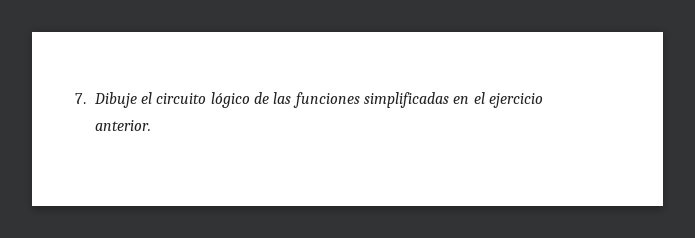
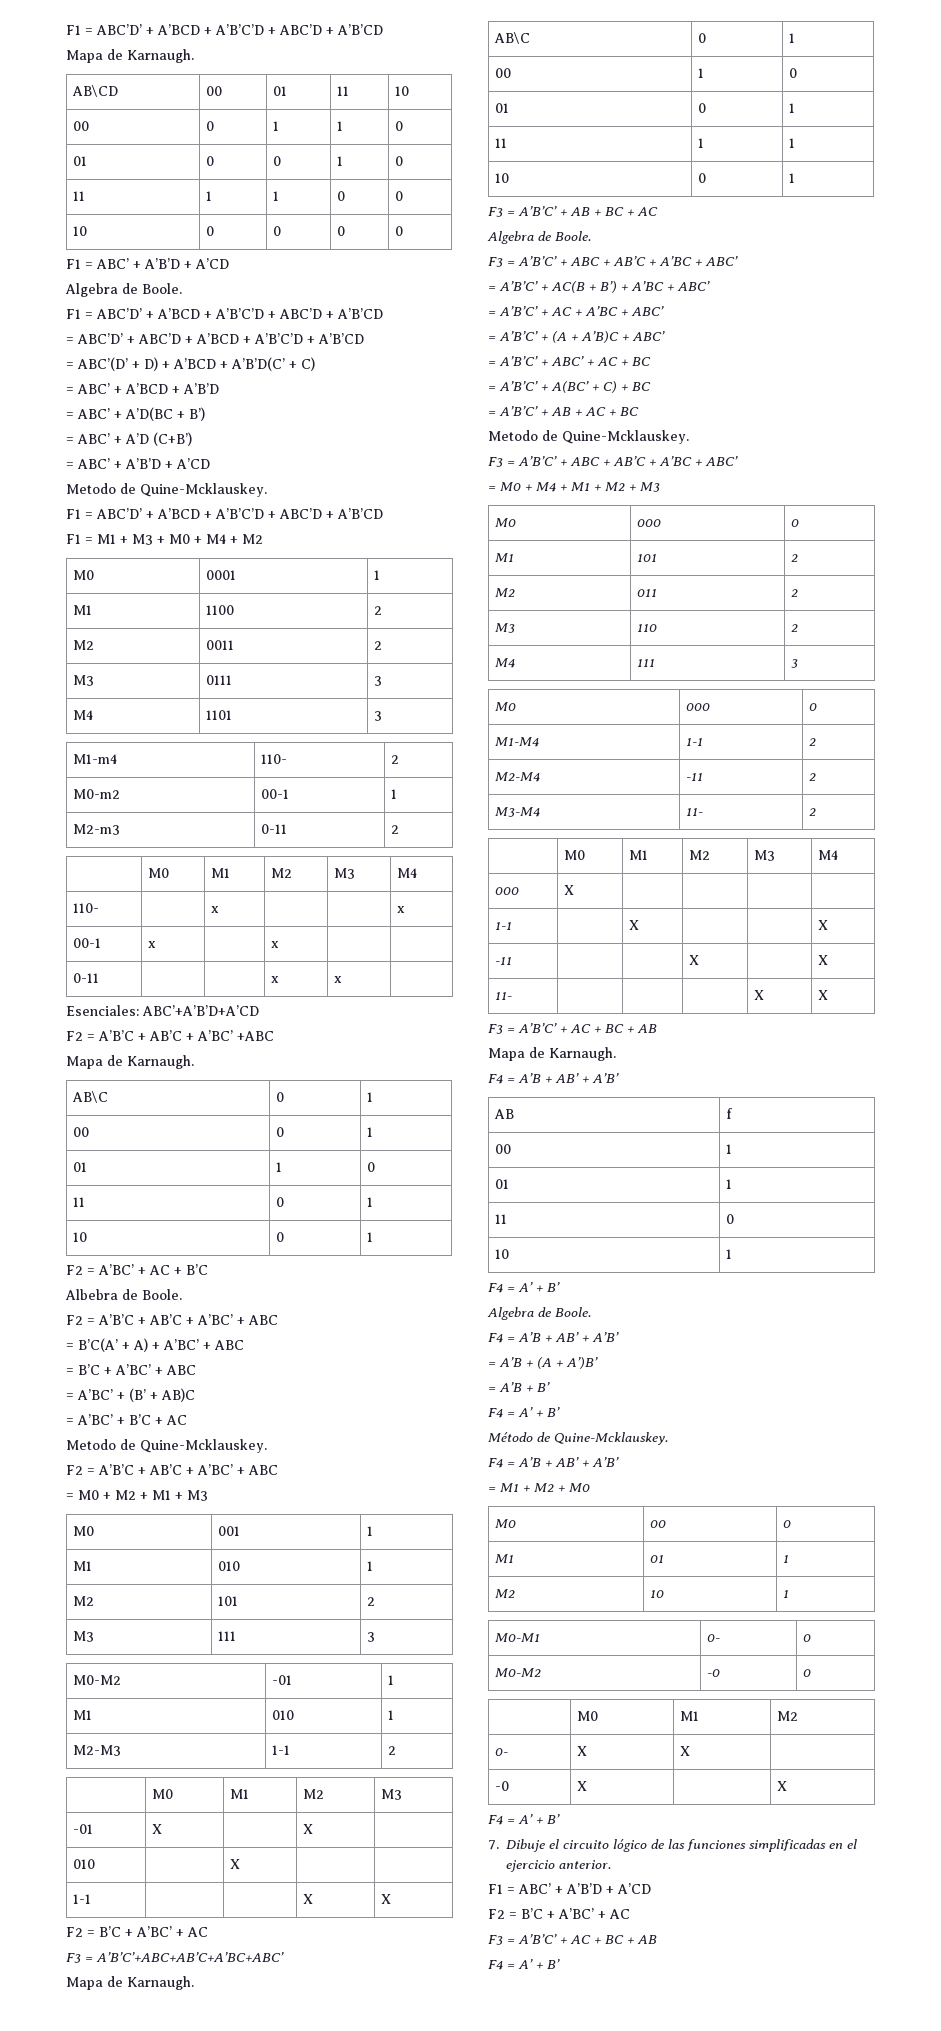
(75, 98) none -> [66,24,383,35] [66,49,194,63] [71,85,118,97] [205,86,222,96] [272,86,287,96] [336,86,349,96] [394,86,409,96] [72,121,89,131] [205,121,214,131] [272,121,279,131] [336,121,343,131] [394,121,403,131] [72,156,87,166] [205,156,214,166] [272,156,281,166] [336,156,343,166] [394,156,403,166] [72,191,85,201] [205,191,212,201] [272,191,279,201] [336,191,345,201] [394,191,403,201] [72,226,87,236] [205,226,214,236] [272,226,281,236] [336,226,345,236] [394,226,403,236] [66,258,229,269] [65,283,182,297] [66,308,383,319] [66,333,364,344] [66,357,315,371] [66,383,219,394] [66,407,205,421] [66,432,192,446] [66,458,210,469] [66,483,267,497] [66,508,383,519] [66,534,263,545] [72,570,94,580] [205,570,236,580] [373,570,380,580] [72,605,92,615] [205,605,234,615] [373,606,382,615] [72,640,94,650] [205,640,234,650] [373,641,382,650] [72,675,94,686] [205,675,232,685] [373,676,382,686] [72,710,93,720] [205,710,232,720] [373,711,382,721] [72,754,117,764] [260,754,287,764] [390,755,399,764] [72,789,120,799] [260,789,289,799] [390,789,397,799] [72,824,120,835] [260,824,287,834] [390,825,399,834] [147,868,169,878] [210,868,230,878] [270,868,292,878] [333,868,355,879] [396,868,417,878] [72,903,99,913] [210,906,219,913] [396,906,405,913] [72,938,101,948] [147,941,156,948] [270,941,279,948] [72,973,99,983] [270,976,279,983] [333,976,342,983] [66,1005,259,1016] [66,1030,274,1041] [66,1055,194,1069] [71,1091,108,1103] [275,1092,284,1102] [366,1092,373,1102] [72,1127,89,1137] [275,1127,284,1137] [366,1127,373,1137] [72,1162,87,1172] [275,1162,282,1172] [366,1162,375,1172] [72,1197,85,1207] [275,1197,284,1207] [366,1197,373,1207] [72,1232,87,1242] [275,1232,284,1242] [366,1232,373,1242] [66,1264,208,1275] [65,1289,182,1300] [66,1314,278,1325] [66,1338,244,1352] [66,1364,196,1375] [66,1388,195,1402] [66,1414,187,1425] [66,1439,267,1453] [66,1464,278,1475] [66,1490,208,1501] [72,1526,94,1536] [217,1526,240,1536] [366,1526,373,1536] [72,1561,92,1571] [217,1561,240,1571] [366,1561,373,1571] [72,1596,94,1606] [217,1596,238,1606] [366,1597,375,1606] [72,1631,94,1642] [217,1631,236,1641] [366,1632,375,1642] [72,1675,121,1685] [271,1675,292,1685] [387,1675,394,1685] [72,1710,92,1720] [271,1710,294,1720] [387,1710,394,1720] [72,1745,121,1756] [271,1745,290,1755] [387,1746,396,1755] [151,1789,173,1799] [229,1789,249,1799] [302,1789,324,1799] [380,1789,402,1800] [72,1824,93,1834] [151,1824,162,1834] [302,1824,313,1834] [72,1859,95,1869] [229,1859,240,1869] [72,1894,91,1904] [302,1894,313,1904] [380,1894,391,1904] [66,1926,208,1937] [66,1952,284,1963] [66,1976,194,1990] [493,32,530,44] [697,33,706,43] [788,33,795,43] [494,68,511,78] [697,68,704,78] [788,68,797,78] [494,103,509,113] [697,103,706,113] [788,103,795,113] [494,138,507,148] [697,138,704,148] [788,138,795,148] [494,173,509,183] [697,173,706,183] [788,173,795,183] [488,206,658,217] [487,231,591,244] [488,256,738,267] [488,281,710,293] [488,306,664,316] [488,331,665,343] [488,356,651,366] [488,381,651,393] [488,406,639,416] [488,430,689,444] [488,456,738,467] [488,482,660,492] [494,518,516,527] [636,519,661,527] [790,519,799,527] [494,553,514,562] [636,554,657,562] [790,554,798,562] [494,588,515,597] [636,589,657,597] [790,589,798,597] [494,623,515,633] [636,624,657,632] [790,624,798,632] [494,658,515,668] [636,659,655,667] [790,659,798,668] [494,702,516,711] [685,703,710,711] [808,703,817,711] [494,737,539,747] [685,738,703,746] [808,738,816,746] [494,772,540,782] [685,773,703,781] [808,773,816,781] [494,807,540,817] [685,808,703,816] [808,808,816,816] [563,850,585,860] [628,850,648,860] [688,850,710,860] [753,850,775,861] [817,850,838,860] [494,887,519,895] [563,885,574,895] [494,922,512,930] [628,920,639,930] [817,920,828,930] [494,957,512,965] [688,955,699,965] [817,955,828,965] [494,992,512,1000] [753,990,764,1000] [817,990,828,1000] [488,1023,657,1034] [488,1047,616,1061] [488,1073,619,1084] [493,1109,514,1119] [725,1108,732,1119] [494,1144,511,1154] [725,1144,732,1154] [494,1179,509,1189] [725,1179,732,1189] [494,1214,507,1224] [725,1214,734,1224] [494,1249,509,1259] [725,1249,732,1259] [488,1282,560,1293] [487,1307,591,1320] [488,1332,619,1343] [488,1357,598,1369] [488,1382,550,1392] [488,1407,560,1418] [488,1432,668,1445] [488,1457,619,1468] [488,1483,590,1492] [494,1519,516,1528] [649,1520,666,1528] [782,1520,791,1528] [494,1554,514,1563] [649,1555,664,1563] [782,1555,789,1563] [494,1589,515,1598] [649,1590,664,1598] [782,1590,789,1598] [494,1633,540,1642] [706,1634,720,1642] [802,1634,811,1642] [494,1668,541,1677] [706,1669,720,1677] [802,1669,811,1677] [576,1711,598,1721] [679,1711,699,1721] [776,1711,798,1721] [494,1748,508,1756] [576,1746,587,1756] [679,1746,690,1756] [494,1781,509,1791] [576,1781,587,1791] [776,1781,787,1791] [488,1814,560,1825] F1 = ABC’D’ + A’BCD + A’B’C’D + ABC’D + A’B’CD // Mapa de Karnaugh. // AB\CD | 00 | 01 | 11 | 10 // 00 | 0 | 1 | 1 | 0 // 01 | 0 | 0 | 1 | 0 // 11 | 1 | 1 | 0 | 0 // 10 | 0 | 0 | 0 | 0 // F1 = ABC’ + A’B’D + A’CD // Algebra de Boole. // F1 = ABC’D’ + A’BCD + A’B’C’D + ABC’D + A’B’CD // = ABC’D’ + ABC’D + A’BCD + A’B’C’D + A’B’CD // = ABC’(D’ + D) + A’BCD + A’B’D(C’ + C) // = ABC’ + A’BCD + A’B’D // = ABC’ + A’D(BC + B’) // = ABC’ + A’D (C+B’) // = ABC’ + A’B’D + A’CD // Metodo de Quine-Mcklauskey. // F1 = ABC’D’ + A’BCD + A’B’C’D + ABC’D + A’B’CD // F1 = M1 + M3 + M0 + M4 + M2 // M0 | 0001 | 1 // M1 | 1100 | 2 // M2 | 0011 | 2 // M3 | 0111 | 3 // M4 | 1101 | 3 // M1-m4 | 110- | 2 // M0-m2 | 00-1 | 1 // M2-m3 | 0-11 | 2 // | M0 | M1 | M2 | M3 | M4 // 110- | | x | | | x // 00-1 | x | | x | | // 0-11 | | | x | x | // Esenciales: ABC’+A’B’D+A’CD // F2 = A’B’C + AB’C + A’BC’ +ABC // Mapa de Karnaugh. // AB\C | 0 | 1 // 00 | 0 | 1 // 01 | 1 | 0 // 11 | 0 | 1 // 10 | 0 | 1 // F2 = A’BC’ + AC + B’C // Albebra de Boole. // F2 = A’B’C + AB’C + A’BC’ + ABC // = B’C(A’ + A) + A’BC’ + ABC // = B’C + A’BC’ + ABC // = A’BC’ + (B’ + AB)C // = A’BC’ + B’C + AC // Metodo de Quine-Mcklauskey. // F2 = A’B’C + AB’C + A’BC’ + ABC // = M0 + M2 + M1 + M3 // M0 | 001 | 1 // M1 | 010 | 1 // M2 | 101 | 2 // M3 | 111 | 3 // M0-M2 | -01 | 1 // M1 | 010 | 1 // M2-M3 | 1-1 | 2 // | M0 | M1 | M2 | M3 // -01 | X | | X | // 010 | | X | | // 1-1 | | | X | X // F2 = B’C + A’BC’ + AC // F3 = A’B’C’+ABC+AB’C+A’BC+ABC’ // Mapa de Karnaugh. // AB\C | 0 | 1 // 00 | 1 | 0 // 01 | 0 | 1 // 11 | 1 | 1 // 10 | 0 | 1 // F3 = A’B’C’ + AB + BC + AC // Algebra de Boole. // F3 = A’B’C’ + ABC + AB’C + A’BC + ABC’ // = A’B’C’ + AC(B + B’) + A’BC + ABC’ // = A’B’C’ + AC + A’BC + ABC’ // = A’B’C’ + (A + A’B)C + ABC’ // = A’B’C’ + ABC’ + AC + BC // = A’B’C’ + A(BC’ + C) + BC // = A’B’C’ + AB + AC + BC // Metodo de Quine-Mcklauskey. // F3 = A’B’C’ + ABC + AB’C + A’BC + ABC’ // = M0 + M4 + M1 + M2 + M3 // M0 | 000 | 0 // M1 | 101 | 2 // M2 | 011 | 2 // M3 | 110 | 2 // M4 | 111 | 3 // M0 | 000 | 0 // M1-M4 | 1-1 | 2 // M2-M4 | -11 | 2 // M3-M4 | 11- | 2 // | M0 | M1 | M2 | M3 | M4 // 000 | X | | | | // 1-1 | | X | | | X // -11 | | | X | | X // 11- | | | | X | X // F3 = A’B’C’ + AC + BC + AB // Mapa de Karnaugh. // F4 = A’B + AB’ + A’B’ // AB | f // 00 | 1 // 01 | 1 // 11 | 0 // 10 | 1 // F4 = A’ + B’ // Algebra de Boole. // F4 = A’B + AB’ + A’B’ // = A’B + (A + A’)B’ // = A’B + B’ // F4 = A’ + B’ // Método de Quine-Mcklauskey. // F4 = A’B + AB’ + A’B’ // = M1 + M2 + M0 // M0 | 00 | 0 // M1 | 01 | 1 // M2 | 10 | 1 // M0-M1 | 0- | 0 // M0-M2 | -0 | 0 // | M0 | M1 | M2 // 0- | X | X | // -0 | X | | X // F4 = A’ + B’ //
(151, 125) none -> [488,1883,651,1894] [488,1908,630,1919] [488,1934,657,1945] [488,1959,560,1970] // F1 = ABC’ + A’B’D + A’CD // F2 = B’C + A’BC’ + AC // F3 = A’B’C’ + AC + BC + AB // F4 = A’ + B’

